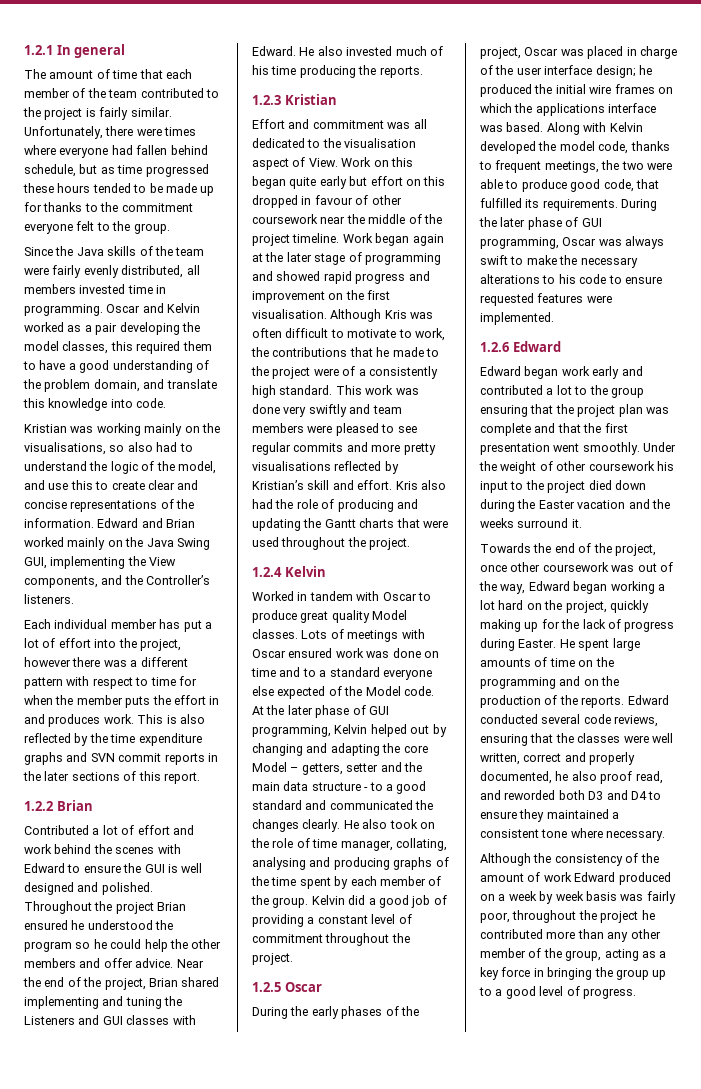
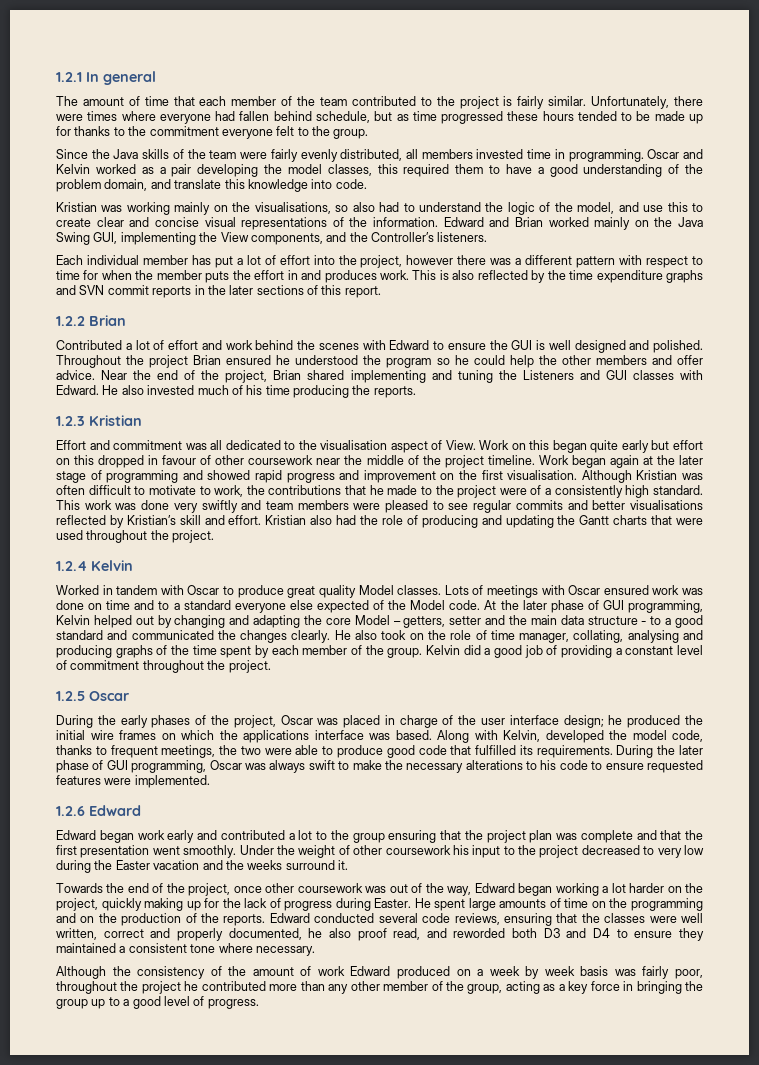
(67, 504) none -> [204,217,236,227] visual
[384,310,407,319] Kris -> [636,470,678,480] Kristian
[371,443,436,455] more pretty -> [592,500,626,510] better
[395,481,418,490] Kris -> [265,515,307,525] Kristian
[609,122,643,132] Kelvin -> [503,730,540,742] Kelvin,
[603,179,634,192] code, -> [418,745,447,755] code
[588,480,646,490] died down -> [581,845,705,858] decreased to very low
[498,600,524,610] hard -> [629,883,665,893] harder

